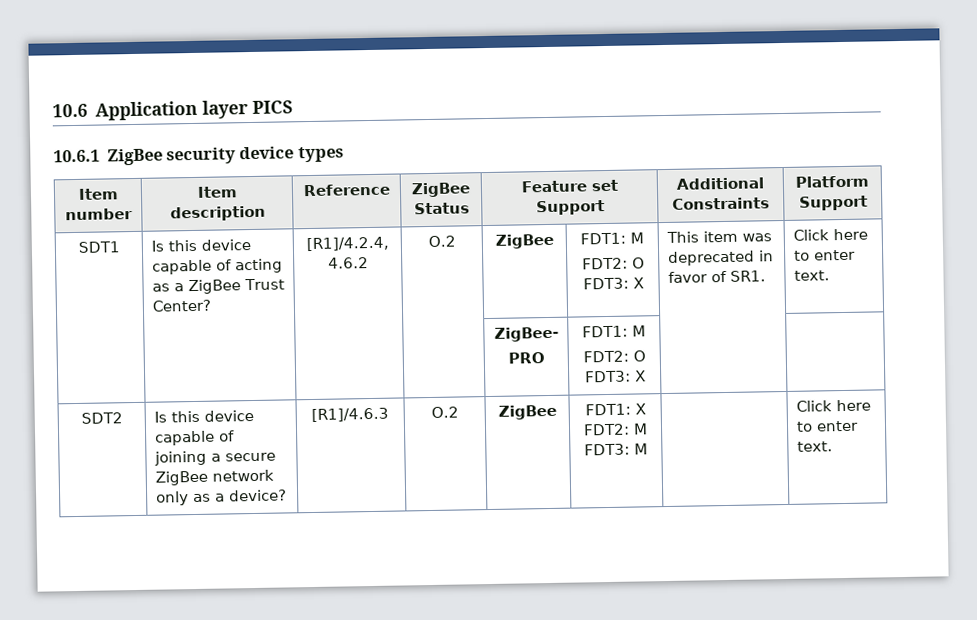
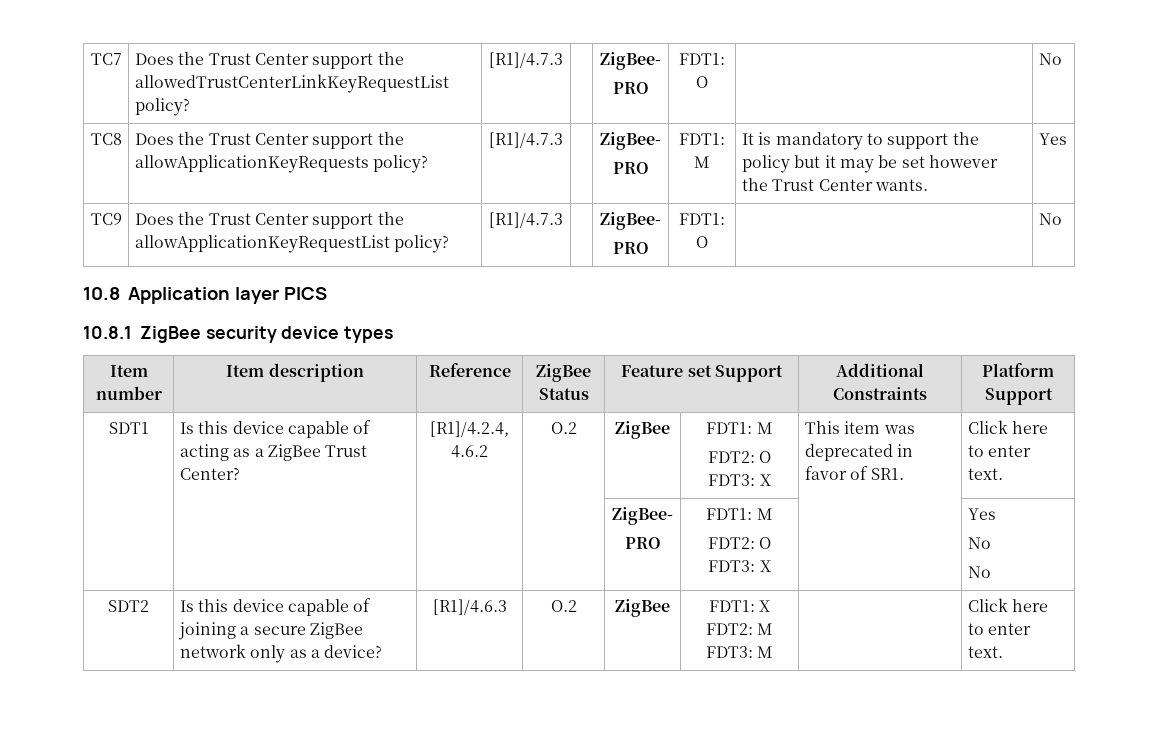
[52,103,88,118] 10.6 -> [90,53,122,65] [134,52,404,69] [134,74,449,93] [134,98,190,116] [489,52,563,68] [600,52,661,70] [612,82,649,94] [679,53,725,65] [696,76,708,88] [1038,53,1062,65] [90,133,122,145] [134,132,404,149] [134,155,429,173] [489,132,563,148] [600,132,661,150] [612,162,649,174] [679,133,725,145] [694,156,710,168] [741,132,979,150] [741,155,998,173] [741,178,928,191] [1038,133,1067,145] [90,213,122,225] [134,212,404,229] [134,235,450,253] [489,212,563,228] [600,212,661,230] [612,242,649,254] [679,213,725,225] [696,236,708,248] [1038,213,1062,225] [83,287,120,300] TC7 | Does the Trust Center support the allowedTrustCenterLinkKeyRequestList policy? | [R1]/4.7.3 | | ZigBee- // PRO | FDT1: O | | No // TC8 | Does the Trust Center support the allowApplicationKeyRequests policy? | [R1]/4.7.3 | | ZigBee- // PRO | FDT1: M | It is mandatory to support the policy but it may be set however the Trust Center wants. | Yes // TC9 | Does the Trust Center support the allowApplicationKeyRequestList policy? | [R1]/4.7.3 | | ZigBee- // PRO | FDT1: O | | No // 10.8
[53,149,100,163] 10.6.1 -> [83,326,132,339] 10.8.1
(646, 376) none -> [967,508,996,520] [967,537,991,549] [967,566,991,578] Yes // No // No

